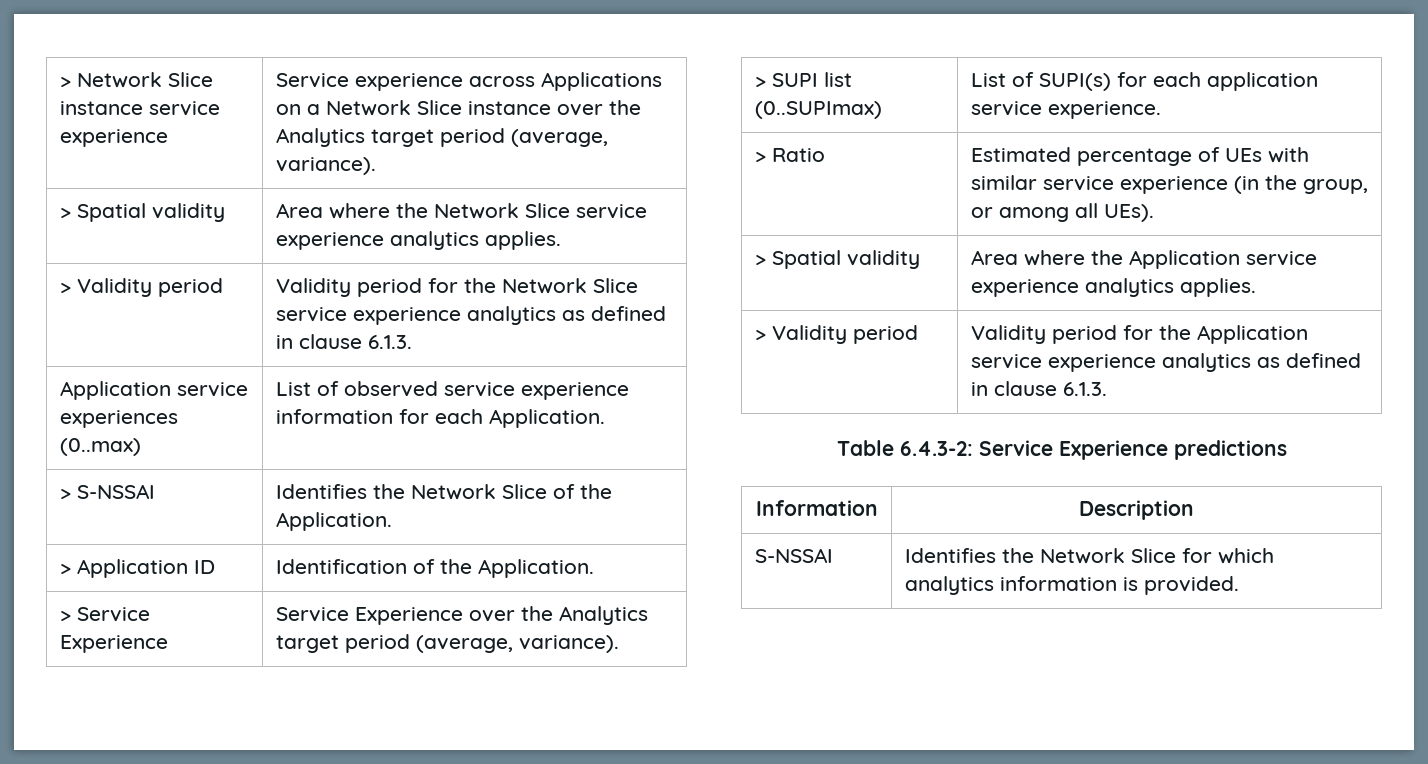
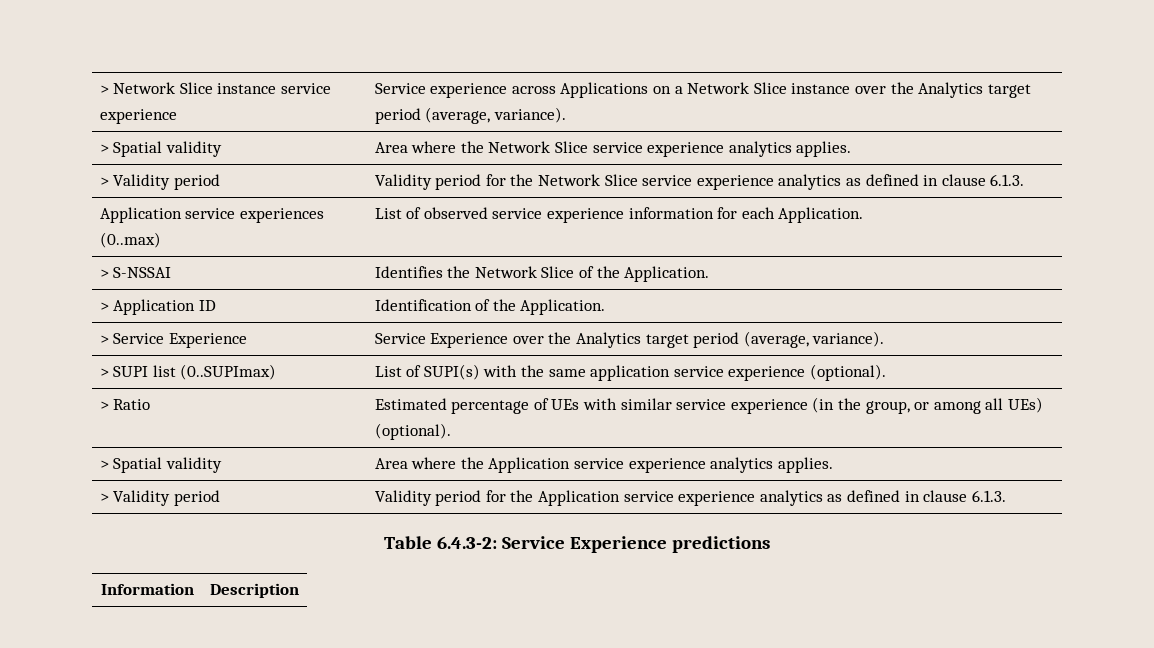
[1116,72,1318,91] [970,101,1161,119] for each application service experience. -> [483,364,887,381] with the same application service experience (optional).
[1103,204,1154,222] UEs). -> [1007,397,1043,413] [374,423,451,440] UEs) (optional).
[754,548,833,563] [904,548,1274,564] [904,576,1239,595] // S-NSSAI | Identifies the Network Slice for which analytics information is provided. -> (299, 590) none

